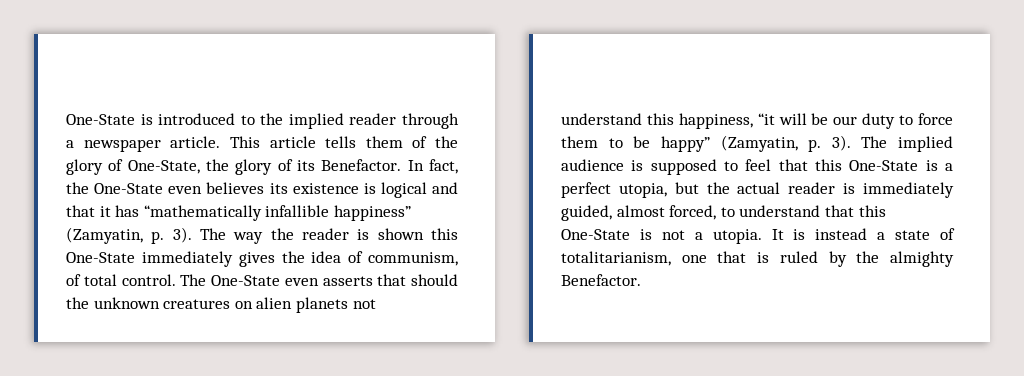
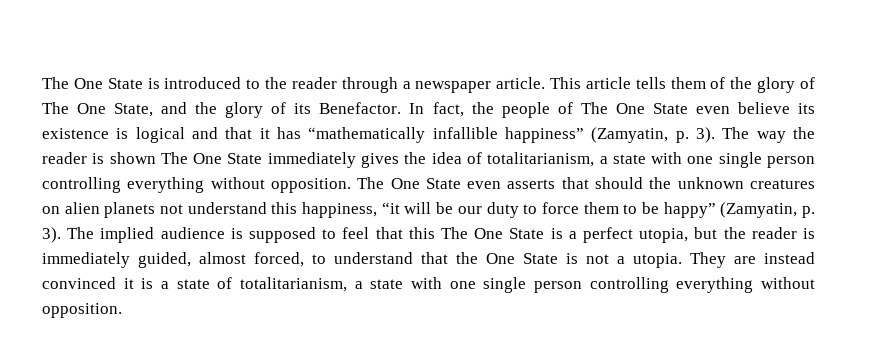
[66,114,135,125] One-State -> [42,77,143,89] The One State
[288,113,344,129] implied -> (288, 83) none
[127,160,200,174] One-State, -> [42,102,188,117] The One State, and
[94,182,265,194] One-State even believes -> [501,102,790,118] people of The One State even believe
[430,228,458,240] [66,252,135,263] this One-State -> [160,152,263,164] The One State
[368,252,458,266] [66,274,280,286] communism, of total control. The One-State -> [487,152,815,168] [42,177,461,193] totalitarianism, a state with one single person controlling everything without opposition. The One State
[849,160,919,171] One-State -> [440,227,545,239] The One State
[737,182,781,194] actual -> (746, 233) none
[858,205,886,217] [561,229,630,240] this One-State -> [456,252,558,264] the One State
[771,228,955,240] [561,251,954,267] [561,274,641,286] It is instead a state of totalitarianism, one that is ruled by the almighty Benefactor. -> [690,252,815,268] [42,277,815,293] [42,303,122,318] They are instead convinced it is a state of totalitarianism, a state with one single person controlling everything without opposition.

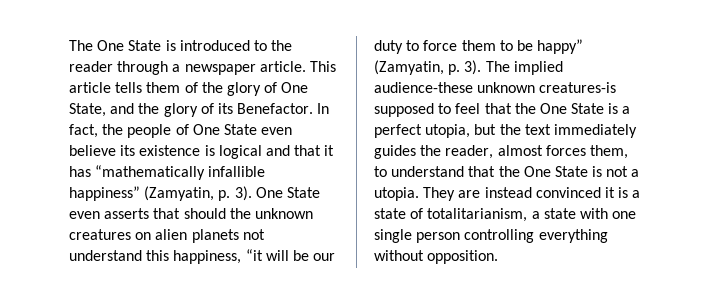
[42,102,69,114] The -> (278, 87) none
[580,102,608,114] The -> (189, 129) none
[722,127,816,143] [42,152,815,168] [42,177,385,193] The way the reader is shown The One State immediately gives the idea of totalitarianism, a state with one single person controlling everything without opposition. The -> (252, 193) none
[160,227,243,239] audience is -> [374,82,617,93] audience-these unknown creatures-is
[408,227,468,239] this The -> [514,103,536,114] the
[751,227,816,239] [42,252,304,268] reader is immediately guided, almost forced, -> [524,124,637,138] [374,145,628,159] text immediately guides the reader, almost forces them,

